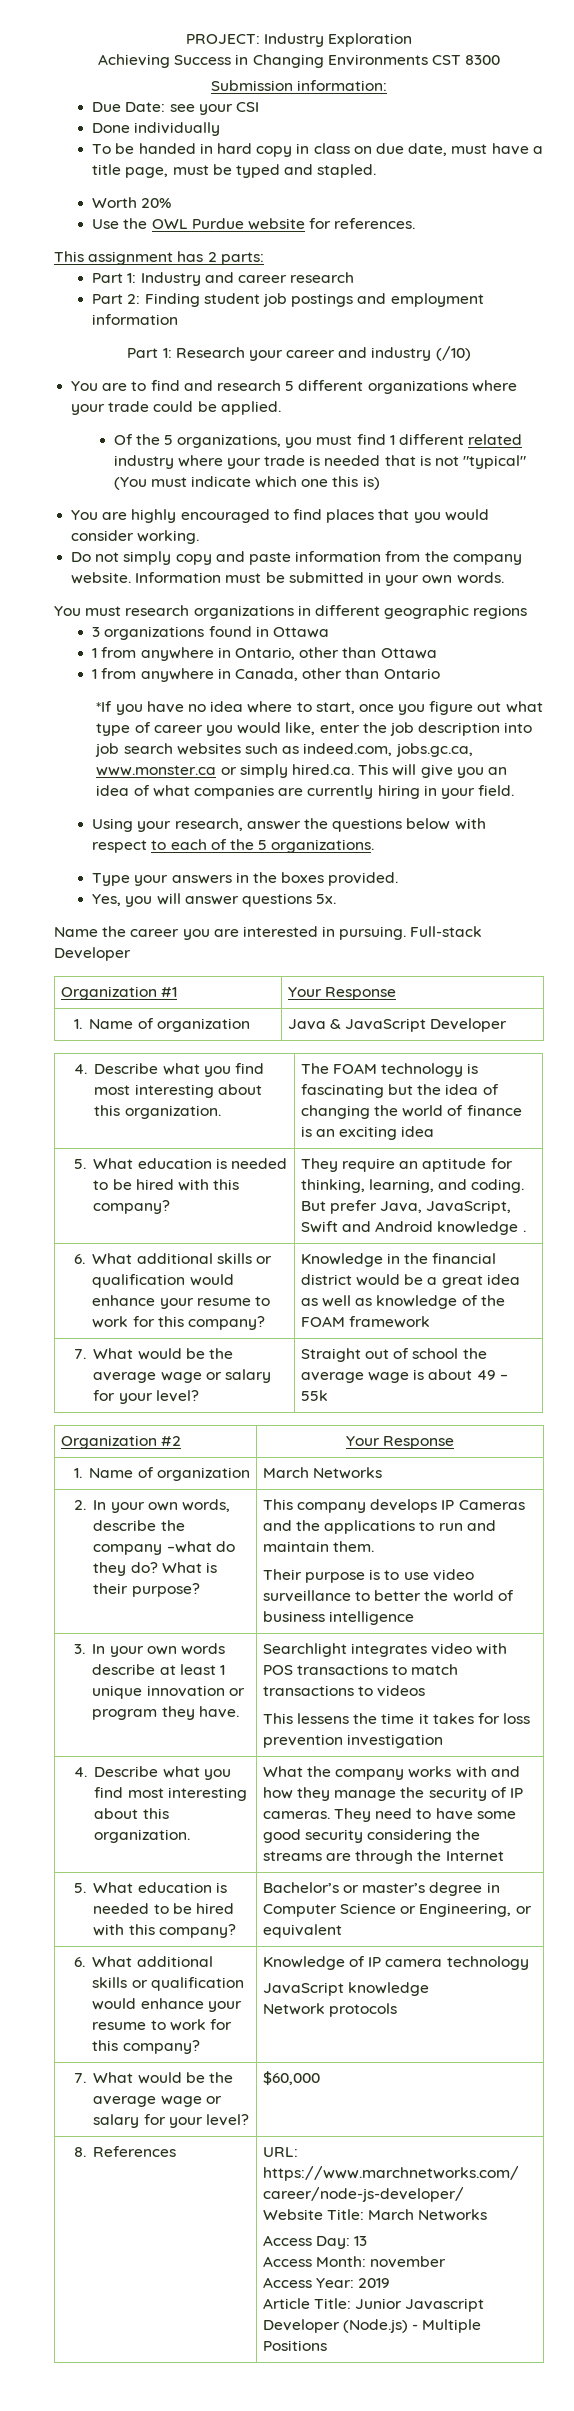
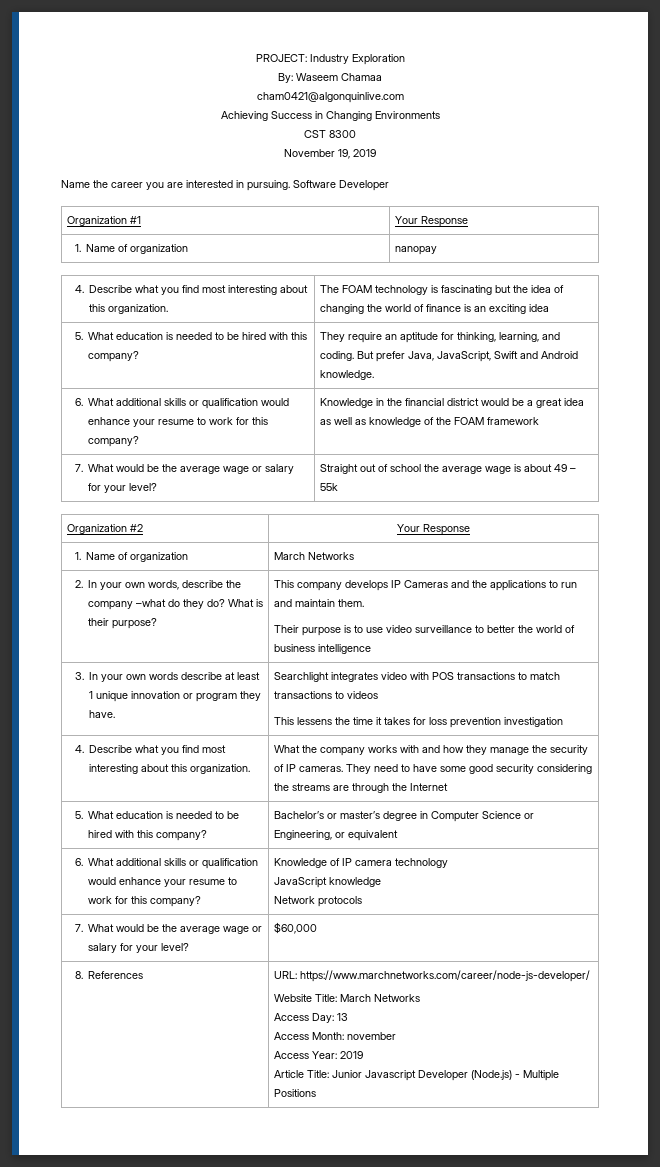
(413, 40) none -> [278,73,382,83] [256,92,404,103] // By: Waseem Chamaa // cham0421@algonquinlive.com
(428, 60) none -> (440, 115) //
[210,80,388,91] [92,102,260,115] [92,122,221,136] [92,143,543,157] [92,164,377,178] [92,197,172,208] [92,218,416,230] [54,251,264,265] [92,272,355,286] [92,293,484,307] [92,314,179,325] [127,346,471,361] [71,380,517,394] [71,401,281,415] [113,434,523,448] [113,455,527,469] [113,476,380,490] [71,509,489,523] [71,530,200,544] [71,551,522,565] [71,572,504,586] [54,605,528,619] [92,626,330,640] [92,647,437,661] [92,668,440,682] [96,701,543,715] [96,722,533,736] [95,743,473,757] [96,764,507,778] [96,785,515,799] [92,818,486,832] [92,839,375,853] [92,872,399,886] [92,893,337,907] Submission information: // Due Date: see your CSI // Done individually // To be handed in hard copy in class on due date, must have a title page, must be typed and stapled. // Worth 20% // Use the OWL Purdue website for references. // This assignment has 2 parts: // Part 1: Industry and career research // Part 2: Finding student job postings and employment information // Part 1: Research your career and industry (/10) // You are to find and research 5 different organizations where your trade could be applied. // Of the 5 organizations, you must find 1 different related industry where your trade is needed that is not "typical" (You must indicate which one this is) // You are highly encouraged to find places that you would consider working. // Do not simply copy and paste information from the company website. Information must be submitted in your own words. // You must research organizations in different geographic regions // 3 organizations found in Ottawa // 1 from anywhere in Ontario, other than Ottawa // 1 from anywhere in Canada, other than Ontario // *If you have no idea where to start, once you figure out what type of career you would like, enter the job description into job search websites such as indeed.com, jobs.gc.ca, www.monster.ca or simply hired.ca. This will give you an idea of what companies are currently hiring in your field. // Using your research, answer the questions below with respect to each of the 5 organizations. // Type your answers in the boxes provided. // Yes, you will answer questions 5x. -> [284,149,376,159] November 19, 2019
[410,926,483,937] Full-stack -> [293,180,336,188] Software
[287,1018,508,1032] Java & JavaScript Developer -> [394,246,437,255] nanopay
[437,1221,526,1235] knowledge . -> [319,370,374,380] knowledge.

